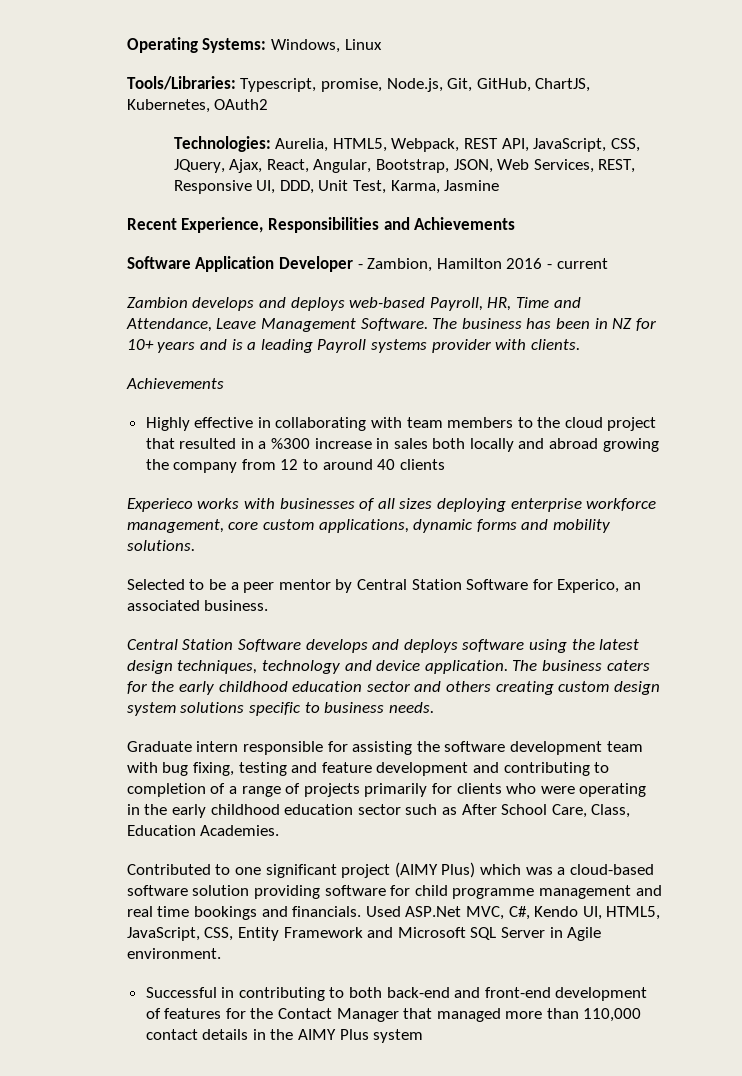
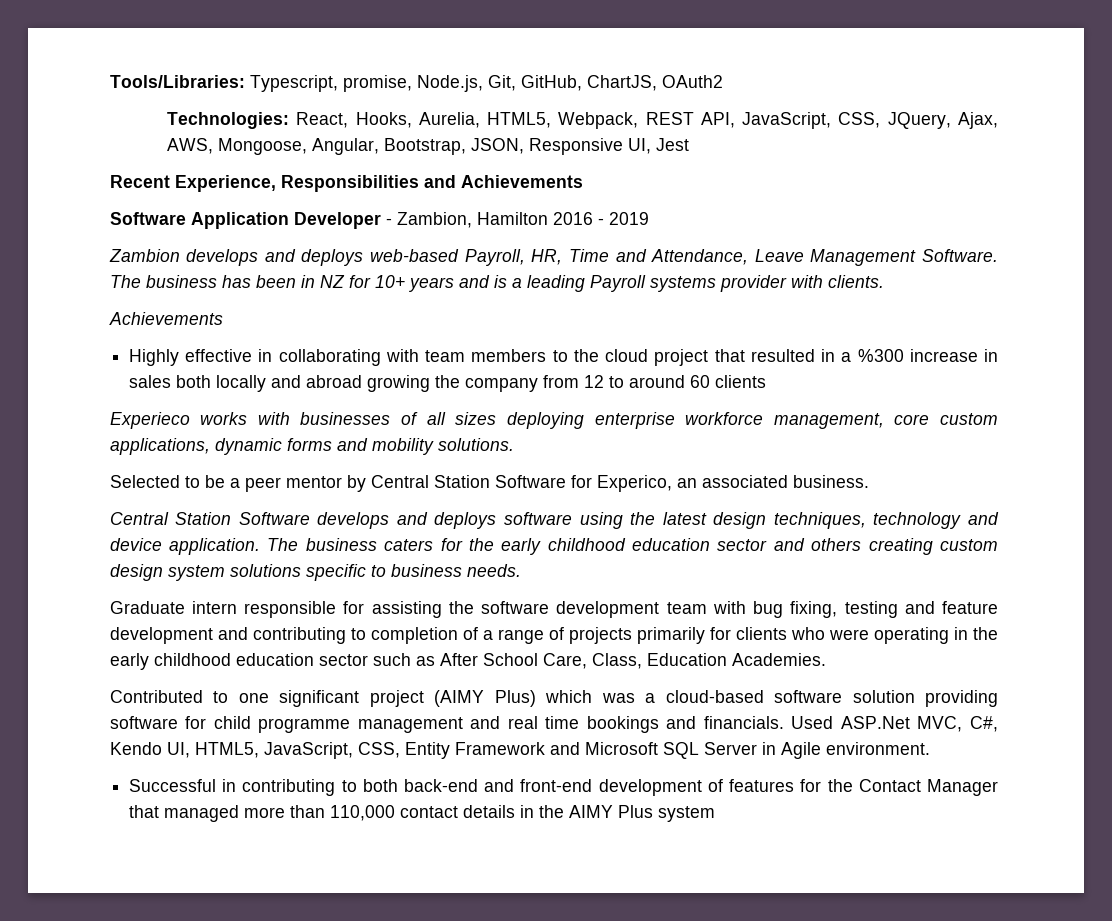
[126,37,382,53] Operating Systems: Windows, Linux // -> (109, 81) none
[126,99,210,113] Kubernetes, -> (657, 83) none
(271, 144) none -> [296,112,412,128] React, Hooks,
[266,159,309,173] React, -> [167,138,308,155] AWS, Mongoose,
[497,159,636,173] [173,180,500,194] Web Services, REST, Responsive UI, DDD, Unit Test, Karma, Jasmine -> [529,138,690,155] Responsive UI, Jest
[556,258,608,269] current -> [608,212,649,225] 2019
[377,459,396,470] 40 -> [689,375,710,388] 60

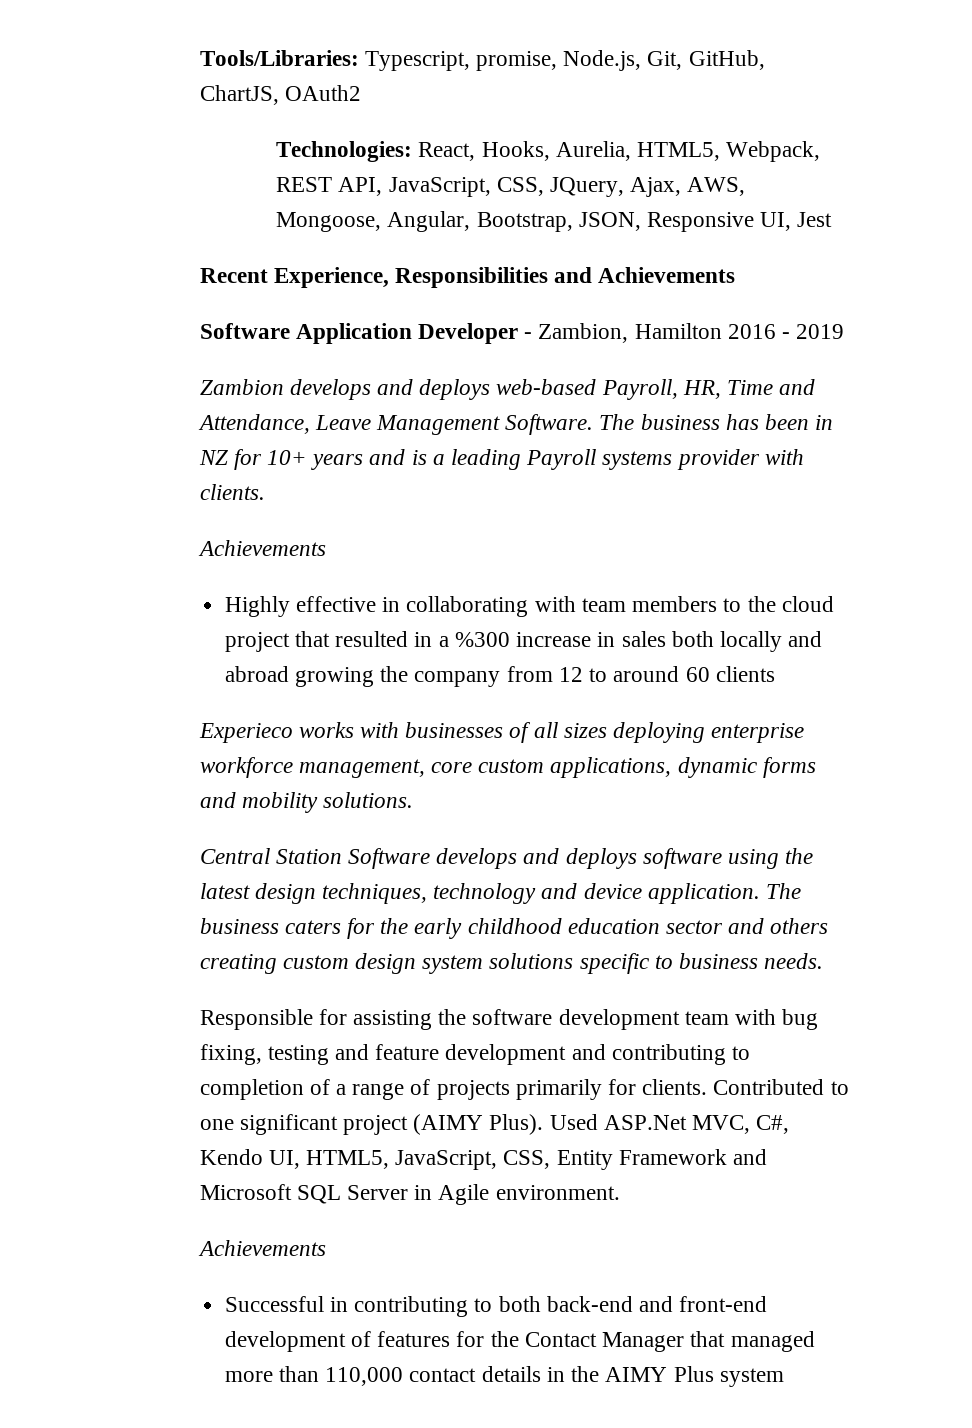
[109,475,869,492] // Selected to be a peer mentor by Central Station Software for Experico, an associated business. -> (413, 800) none
[109,601,337,618] Graduate intern responsible -> [199,1009,313,1030] Responsible
[735,627,998,644] [109,653,826,670] clients who were operating in the early childhood education sector such as After School Care, Class, Education Academies. // -> [642,1079,708,1095] clients.
[494,690,998,707] [109,716,784,733] Plus) which was a cloud-based software solution providing software for child programme management and real time bookings and financials. -> [489,1114,544,1135] Plus).
(930, 748) none -> [197,1240,326,1256] // Achievements

